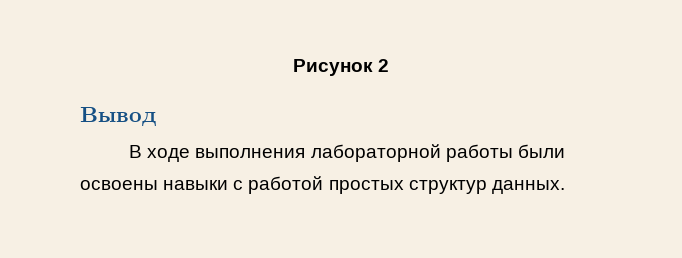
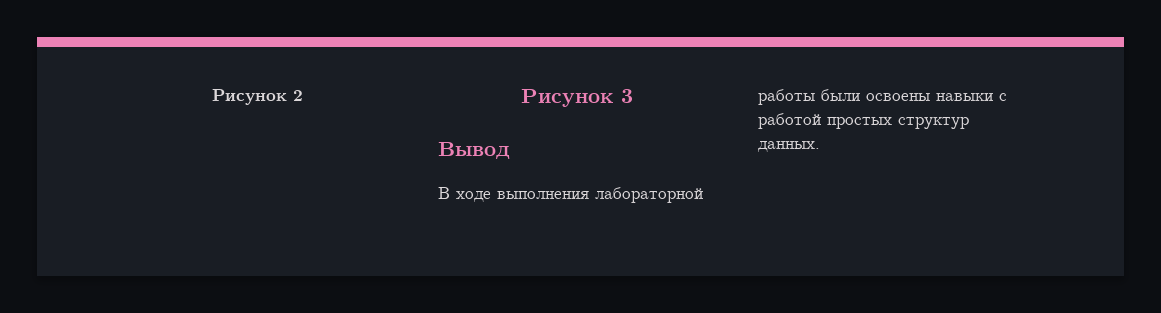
(390, 65) none -> [521,89,633,107] // Рисунок 3

